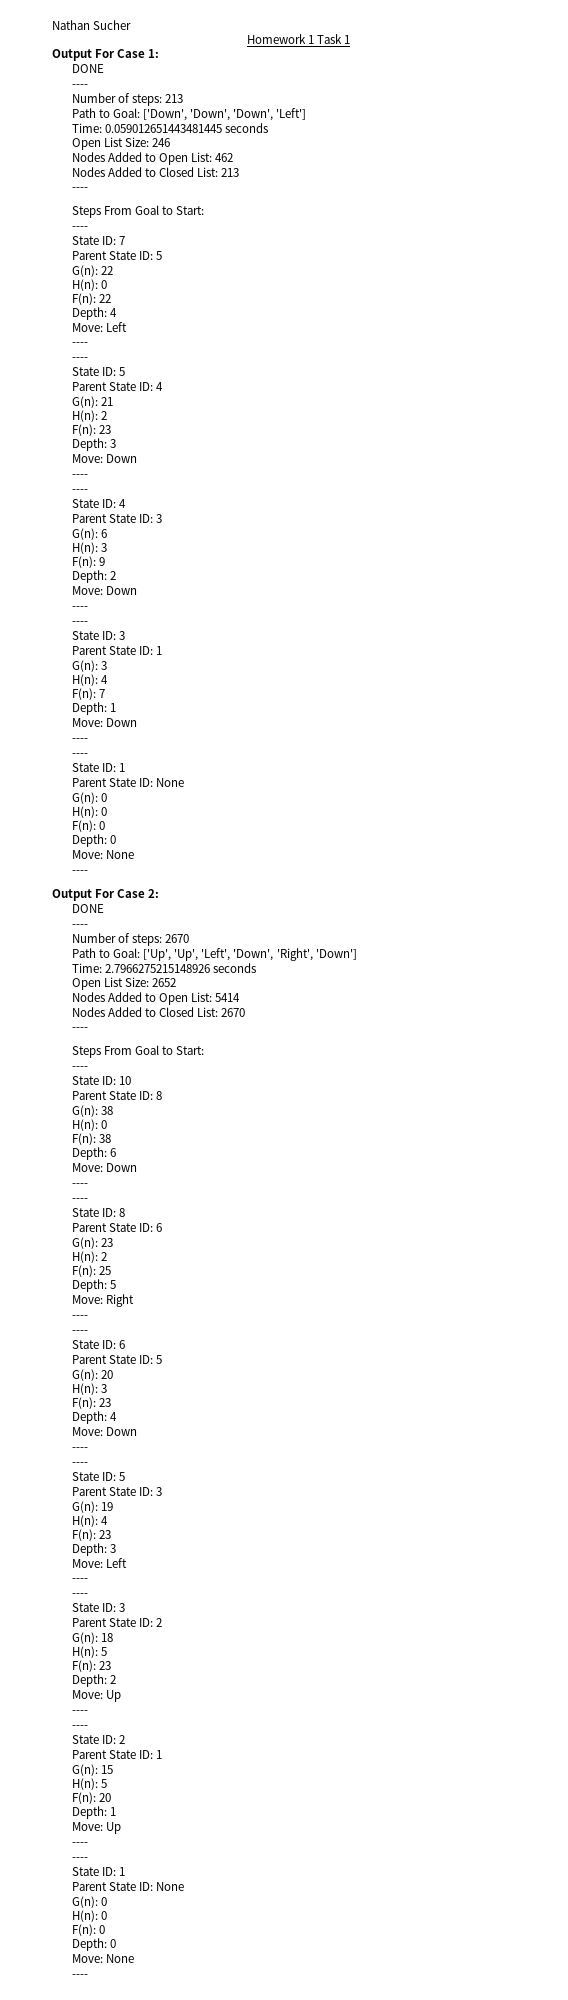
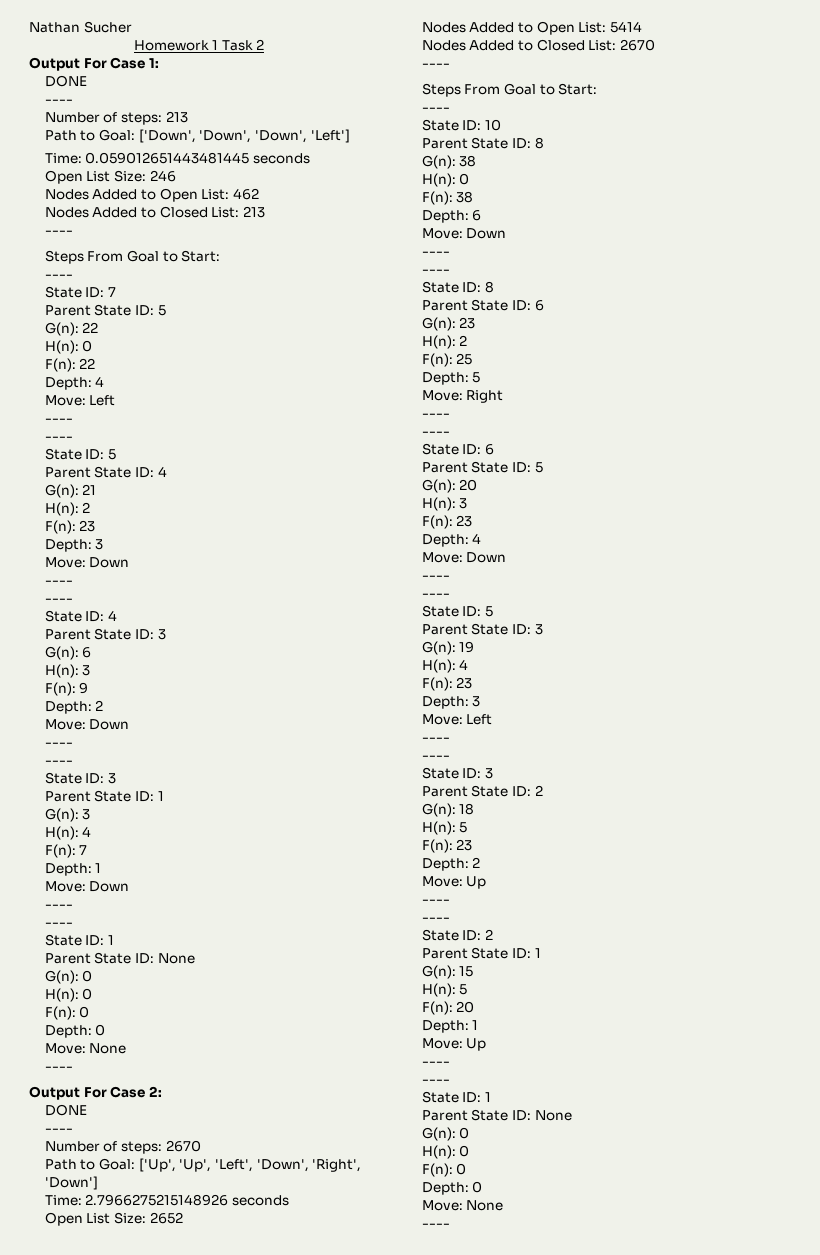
[344,35,351,44] 1 -> [256,39,265,50] 2

